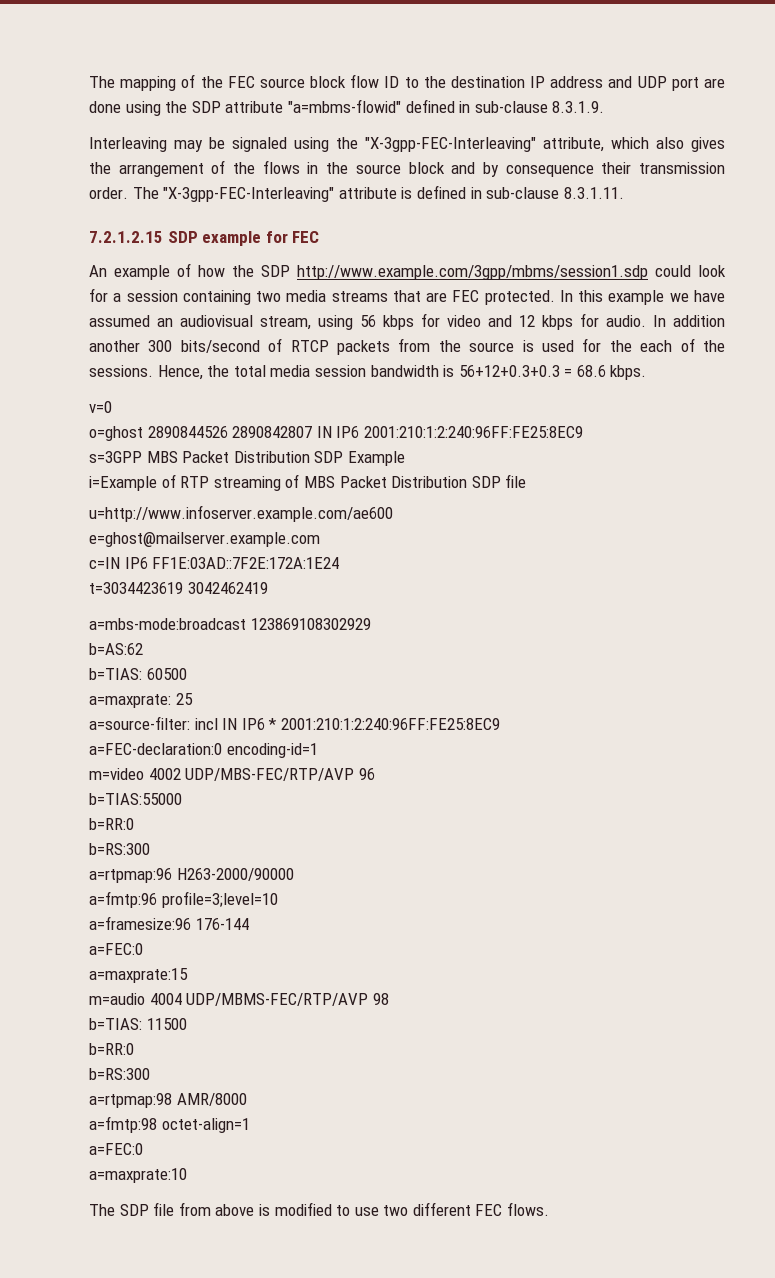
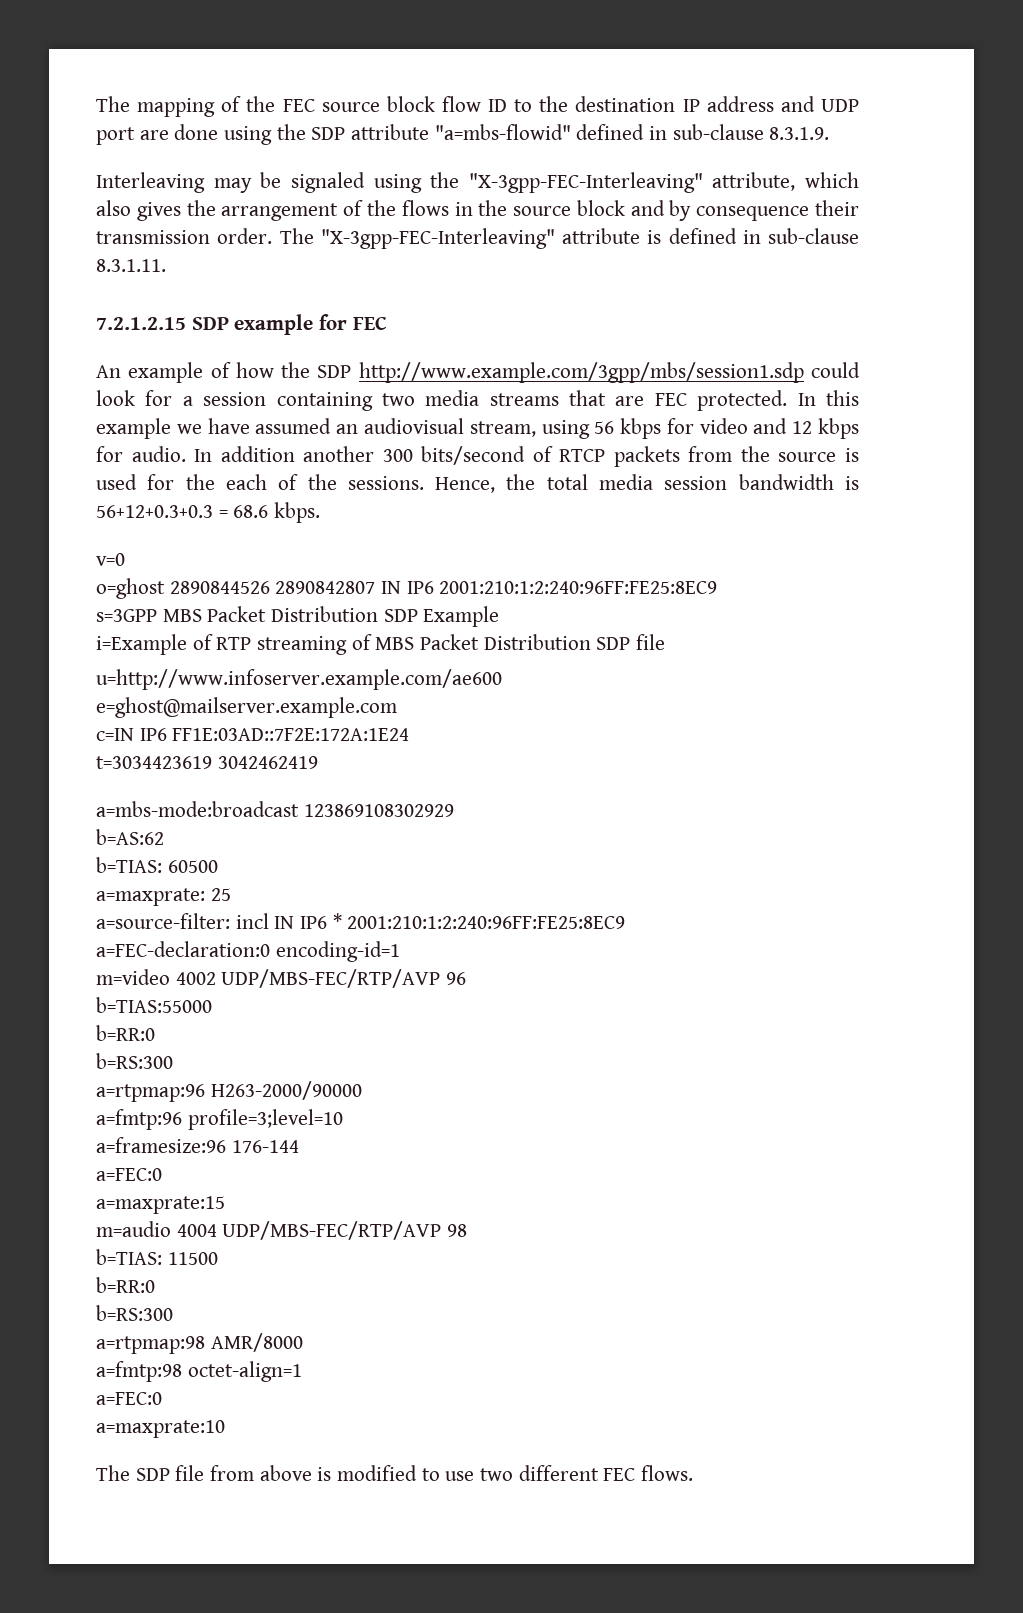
[287,99,401,113] "a=mbms-flowid" -> [434,124,571,140] "a=mbs-flowid"
[297,265,648,280] http://www.example.com/3gpp/mbms/session1.sdp -> [358,362,804,383] http://www.example.com/3gpp/mbs/session1.sdp
[186,993,369,1006] UDP/MBMS-FEC/RTP/AVP -> [222,1221,442,1240] UDP/MBS-FEC/RTP/AVP

